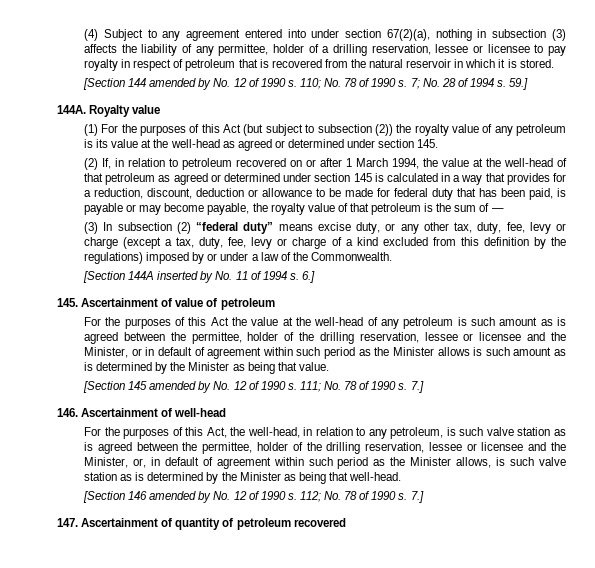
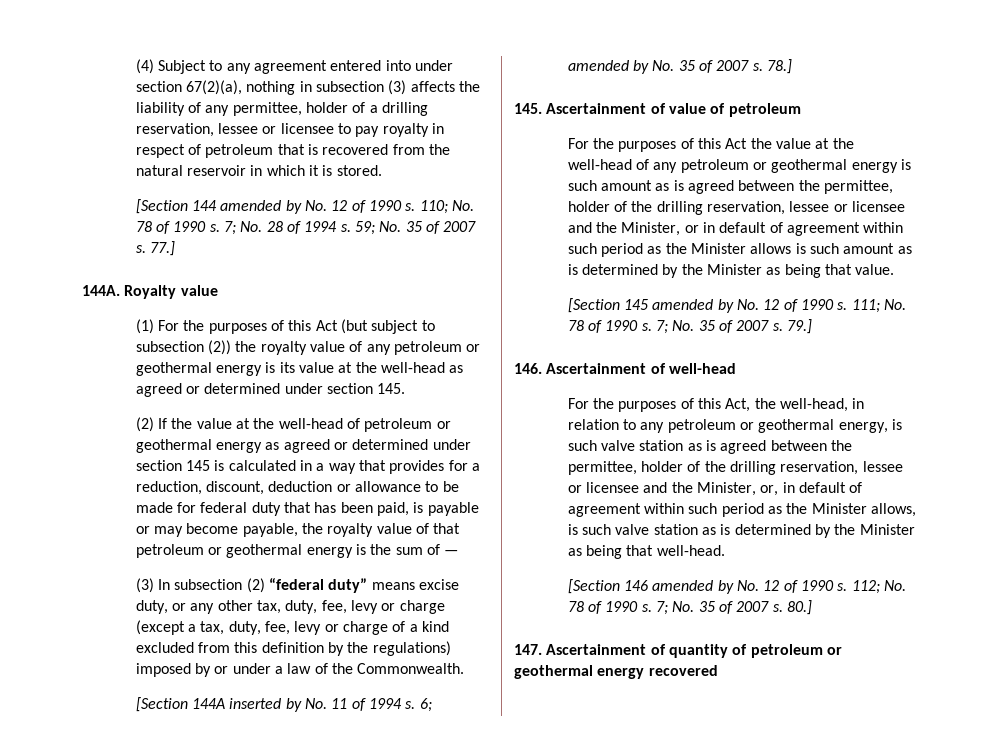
[509,78,529,90] 59.] -> [354,221,477,235] [135,241,176,256] 59; No. 35 of 2007 s. 77.]
(566, 130) none -> [466,344,481,352] [135,362,263,376] or geothermal energy
[101,158,567,170] [83,173,156,185] If, in relation to petroleum recovered on or after 1 March 1994, the value at the well-head of that petroleum -> [158,418,451,432] [135,439,263,453] If the value at the well-head of petroleum or geothermal energy
(422, 209) none -> [208,544,353,558] or geothermal energy
[301,271,315,283] 6.] -> [419,698,432,712] [567,59,792,74] 6; amended by No. 35 of 2007 s. 78.]
(454, 323) none -> [752,159,898,173] or geothermal energy
[410,381,424,393] 7.] -> [655,319,812,334] 7; No. 35 of 2007 s. 79.]
[390,427,444,439] petroleum, -> [667,419,888,433] petroleum or geothermal energy,
[410,491,424,503] 7.] -> [655,600,812,615] 7; No. 35 of 2007 s. 80.]
(291, 524) none -> [826,647,842,655] [514,665,645,679] or geothermal energy

